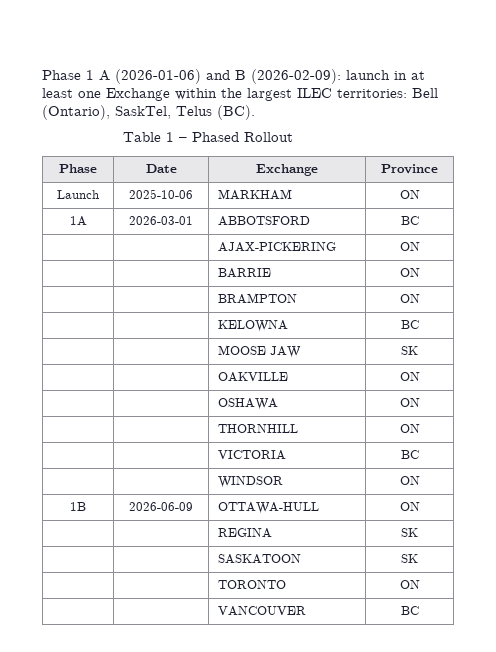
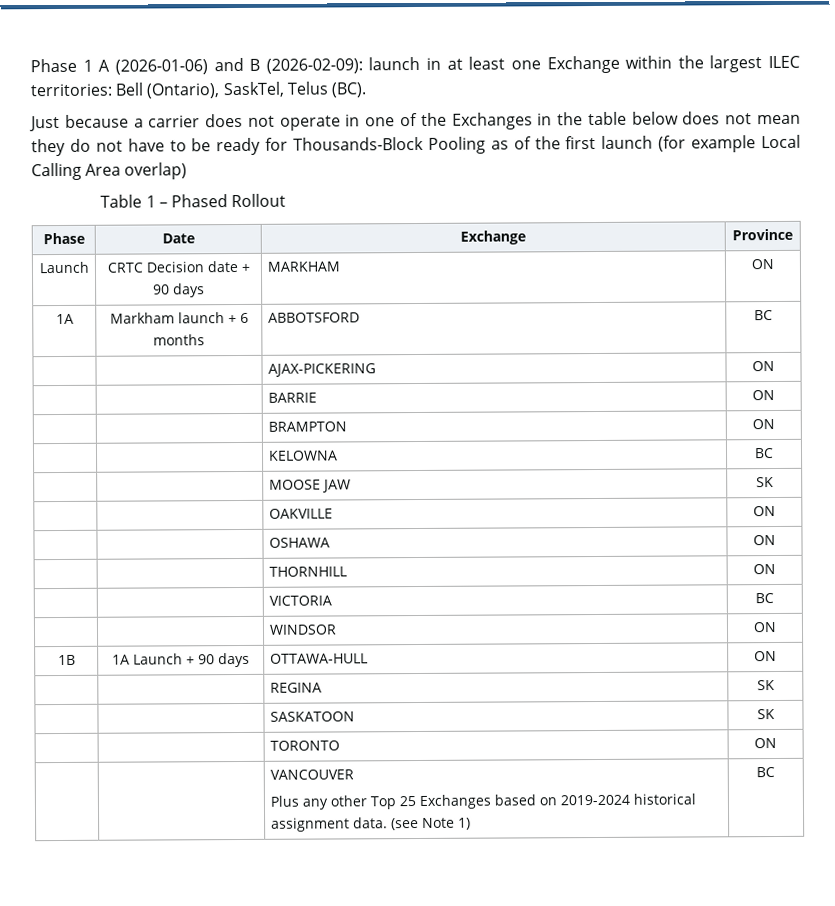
(255, 112) none -> [29,111,802,132] [31,134,801,157] [31,162,188,181] // Just because a carrier does not operate in one of the Exchanges in the table below does not mean they do not have to be ready for Thousands-Block Pooling as of the first launch (for example Local Calling Area overlap)
[129,189,193,199] [218,189,293,200] [399,190,420,199] [69,216,87,226] [129,216,193,225] 2025-10-06 | MARKHAM | ON // 1A | 2026-03-01 -> [106,260,250,273] [153,283,205,298] [266,261,340,272] [751,259,774,270] [55,313,74,325] [109,312,249,324] [153,334,205,346] CRTC Decision date + 90 days | MARKHAM | ON // 1A | Markham launch + 6 months
[129,502,193,511] 2026-06-09 -> [112,652,250,668] 1A Launch + 90 days
(307, 611) none -> [269,793,696,810] [270,817,471,832] // Plus any other Top 25 Exchanges based on 2019-2024 historical assignment data. (see Note 1)

